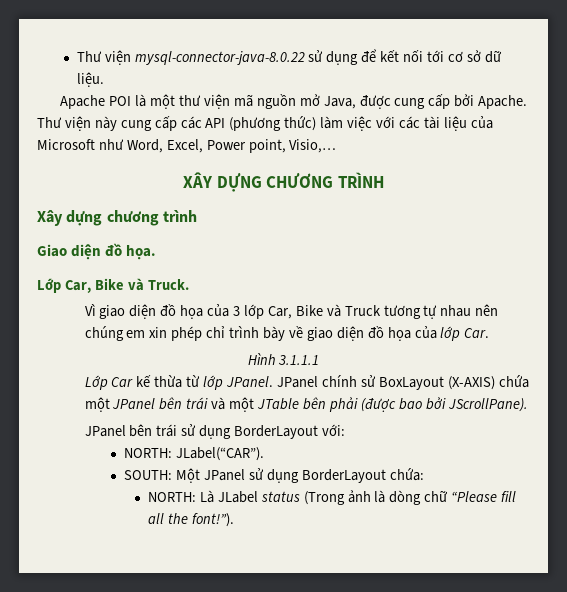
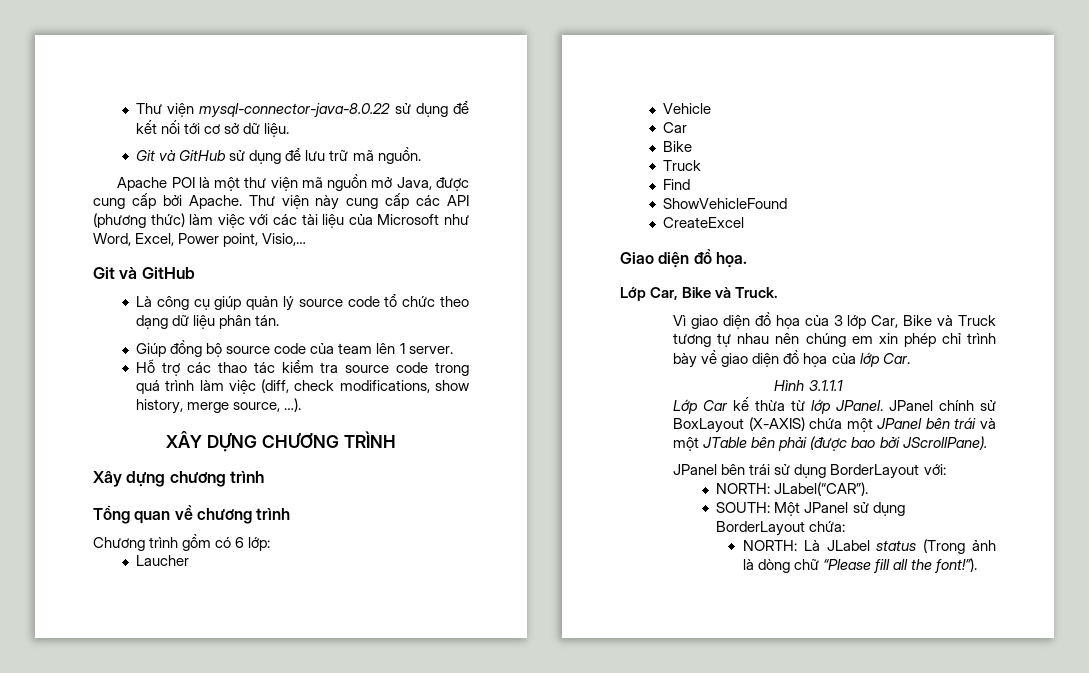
(104, 79) none -> [136,147,421,164] // Git và GitHub sử dụng để lưu trữ mã nguồn.
(337, 146) none -> [93,267,195,279] [136,294,469,311] [136,315,280,329] [136,340,453,357] [136,359,470,376] [136,379,470,394] [136,398,302,414] // Git và GitHub // Là công cụ giúp quản lý source code tổ chức theo dạng dữ liệu phân tán. // Giúp đồng bộ source code của team lên 1 server. // Hỗ trợ các thao tác kiểm tra source code trong quá trình làm việc (diff, check modifications, show history, merge source, …).
(197, 216) none -> [93,505,291,524] [93,534,271,551] [136,555,190,566] [663,103,712,114] [663,122,688,133] [663,141,693,152] [663,160,702,171] [663,179,691,190] [663,198,788,209] [663,217,745,228] // Tổng quan về chương trình // Chương trình gồm có 6 lớp: // Laucher // Vehicle // Car // Bike // Truck // Find // ShowVehicleFound // CreateExcel

